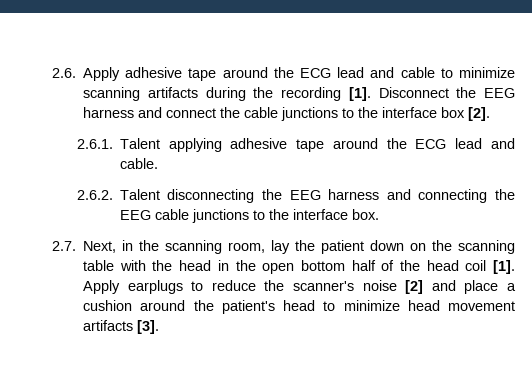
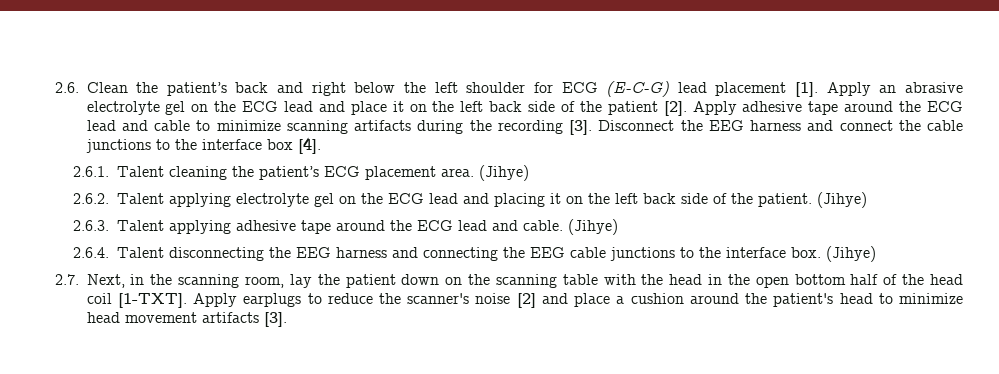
(76, 73) none -> [86,81,963,97] [86,101,687,116] Clean the patient’s back and right below the left shoulder for ECG (E-C-G) lead placement [1]. Apply an abrasive electrolyte gel on the ECG lead and place it on the left back side of the patient [2].
[348,87,371,101] [1]. -> [569,120,593,135] [3].
[468,107,491,121] [76,139,113,149] [2]. // 2.6.1. -> [297,137,321,154] [73,165,530,181] [73,192,868,208] [73,220,110,231] [4]. // 2.6.1. Talent cleaning the patient’s ECG placement area. (Jihye) // 2.6.2. Talent applying electrolyte gel on the ECG lead and placing it on the left back side of the patient. (Jihye) // 2.6.3.
[76,190,113,200] // 2.6.2. -> [568,219,619,235] [73,247,110,258] (Jihye) // 2.6.4.
(379, 214) none -> [826,246,877,262] (Jihye)
[493,260,516,274] [1]. -> [117,293,187,308] [1-TXT].

